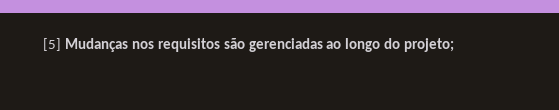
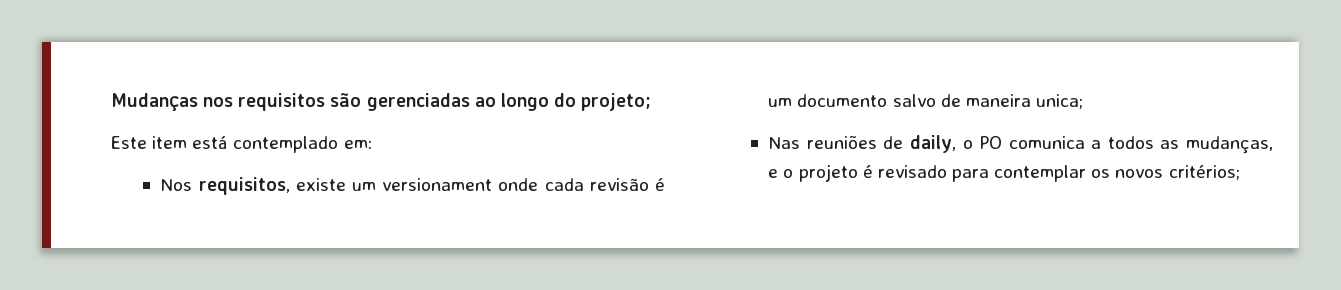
[43,38,61,51] [5] -> (111, 102) none
(455, 45) none -> [111,136,372,153] [160,177,665,195] [768,94,1083,109] [768,135,1273,154] [768,164,1240,182] // Este item está contemplado em: // Nos requisitos, existe um versionament onde cada revisão é um documento salvo de maneira unica; // Nas reuniões de daily, o PO comunica a todos as mudanças, e o projeto é revisado para contemplar os novos critérios;

